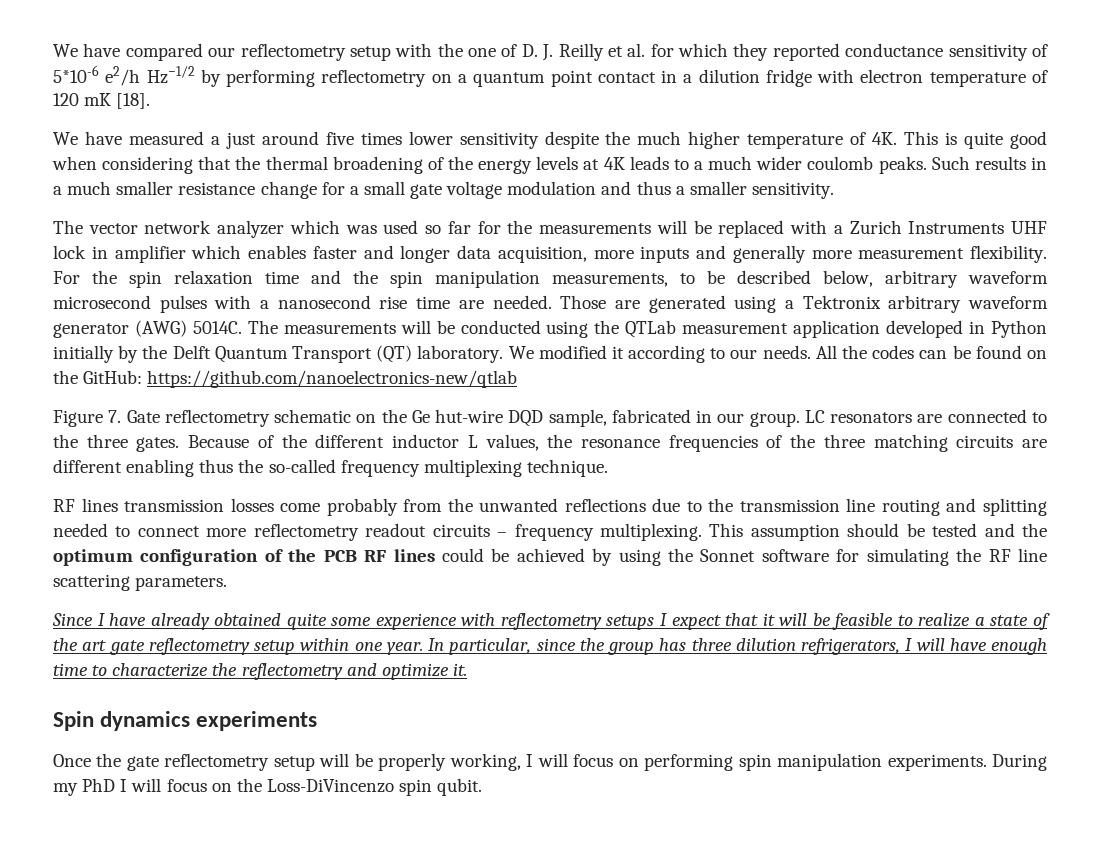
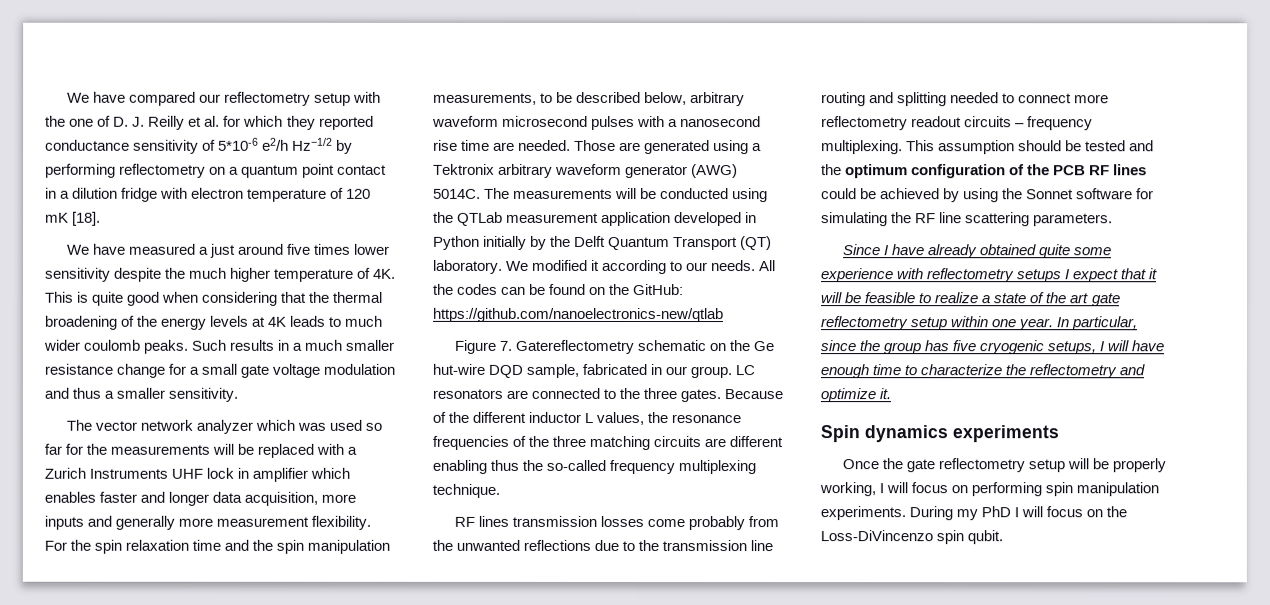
[694,161,703,170] a -> (342, 321) none
[126,409,270,427] Gate reflectometry -> [515,339,635,354] Gatereflectometry
[691,638,900,655] three dilution refrigerators, -> [952,340,1097,355] five cryogenic setups,

